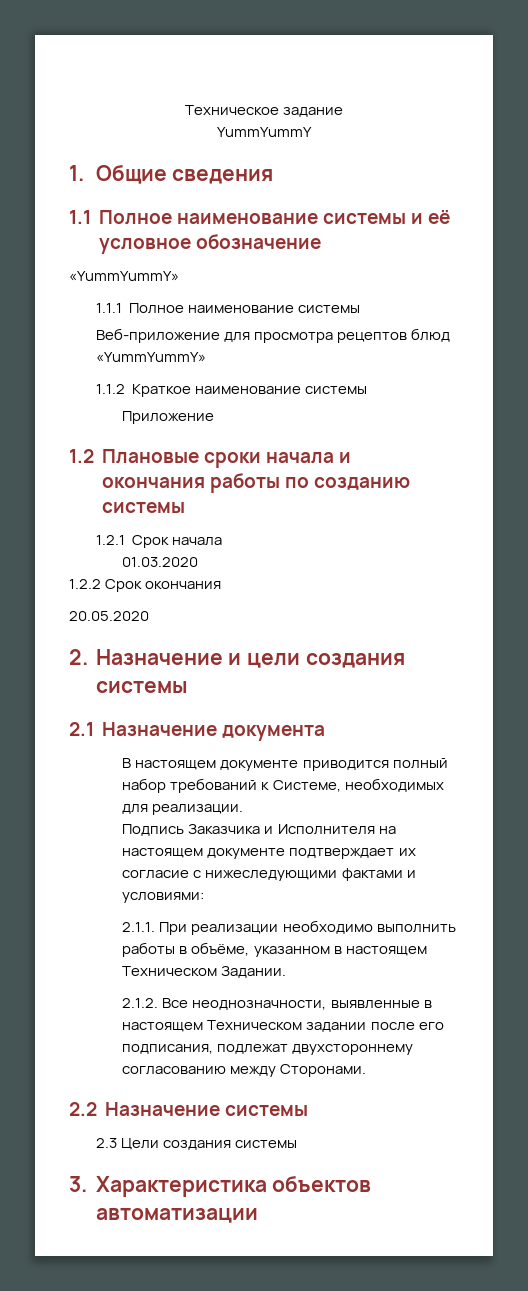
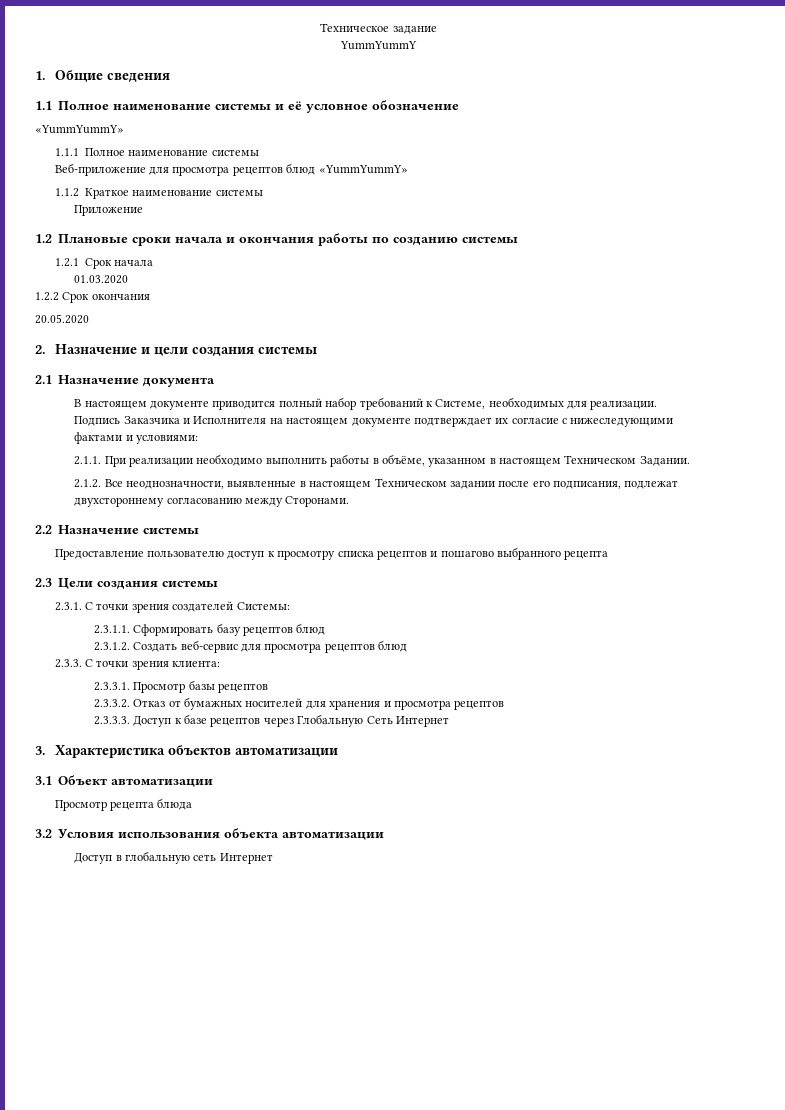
[95,1138,297,1150] [69,1176,372,1197] [95,1208,258,1223] 2.3 Цели создания системы // 3. Характеристика объектов автоматизации -> [54,547,609,560] [35,578,219,590] [54,601,290,613] [93,623,326,636] [93,640,408,653] [54,659,221,670] [93,680,269,693] [93,697,505,710] [93,714,449,727] [35,745,338,758] [35,775,214,787] [54,798,193,811] [35,828,385,840] [74,851,273,864] Предоставление пользователю доступ к просмотру списка рецептов и пошагово выбранного рецепта // 2.3 Цели создания системы // 2.3.1. С точки зрения создателей Системы: // 2.3.1.1. Сформировать базу рецептов блюд // 2.3.1.2. Создать веб-сервис для просмотра рецептов блюд // 2.3.3. С точки зрения клиента: // 2.3.3.1. Просмотр базы рецептов // 2.3.3.2. Отказ от бумажных носителей для хранения и просмотра рецептов // 2.3.3.3. Доступ к базе рецептов через Глобальную Сеть Интернет // 3. Характеристика объектов автоматизации // 3.1 Объект автоматизации // Просмотр рецепта блюда // 3.2 Условия использования объекта автоматизации // Доступ в глобальную сеть Интернет

